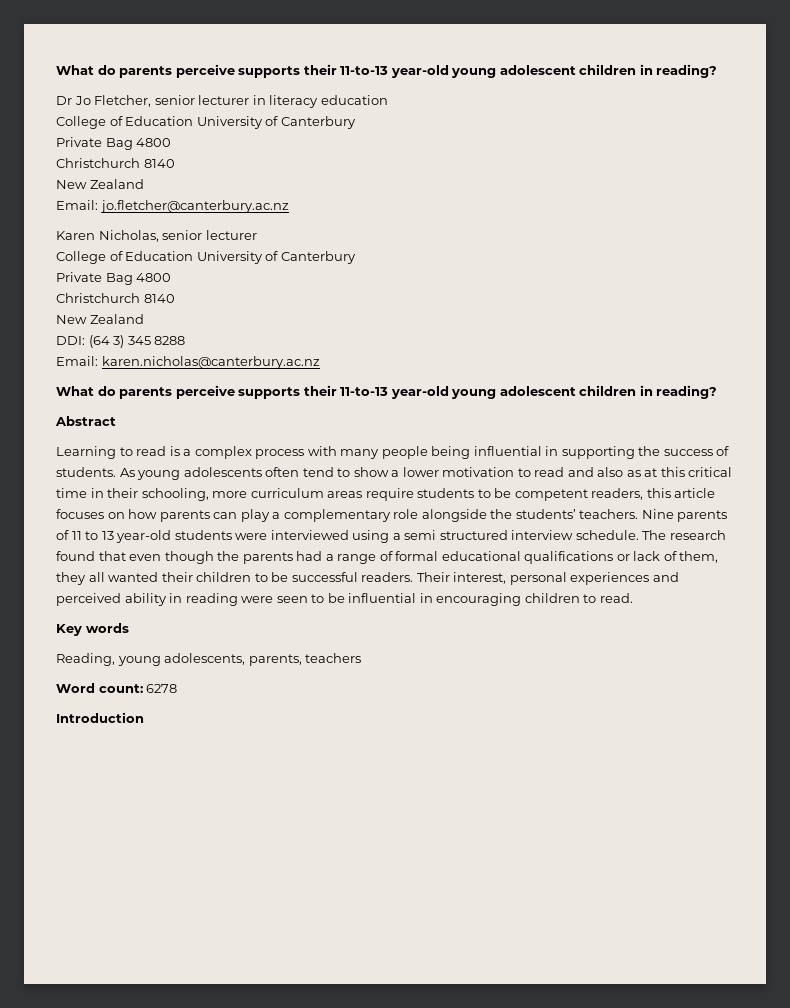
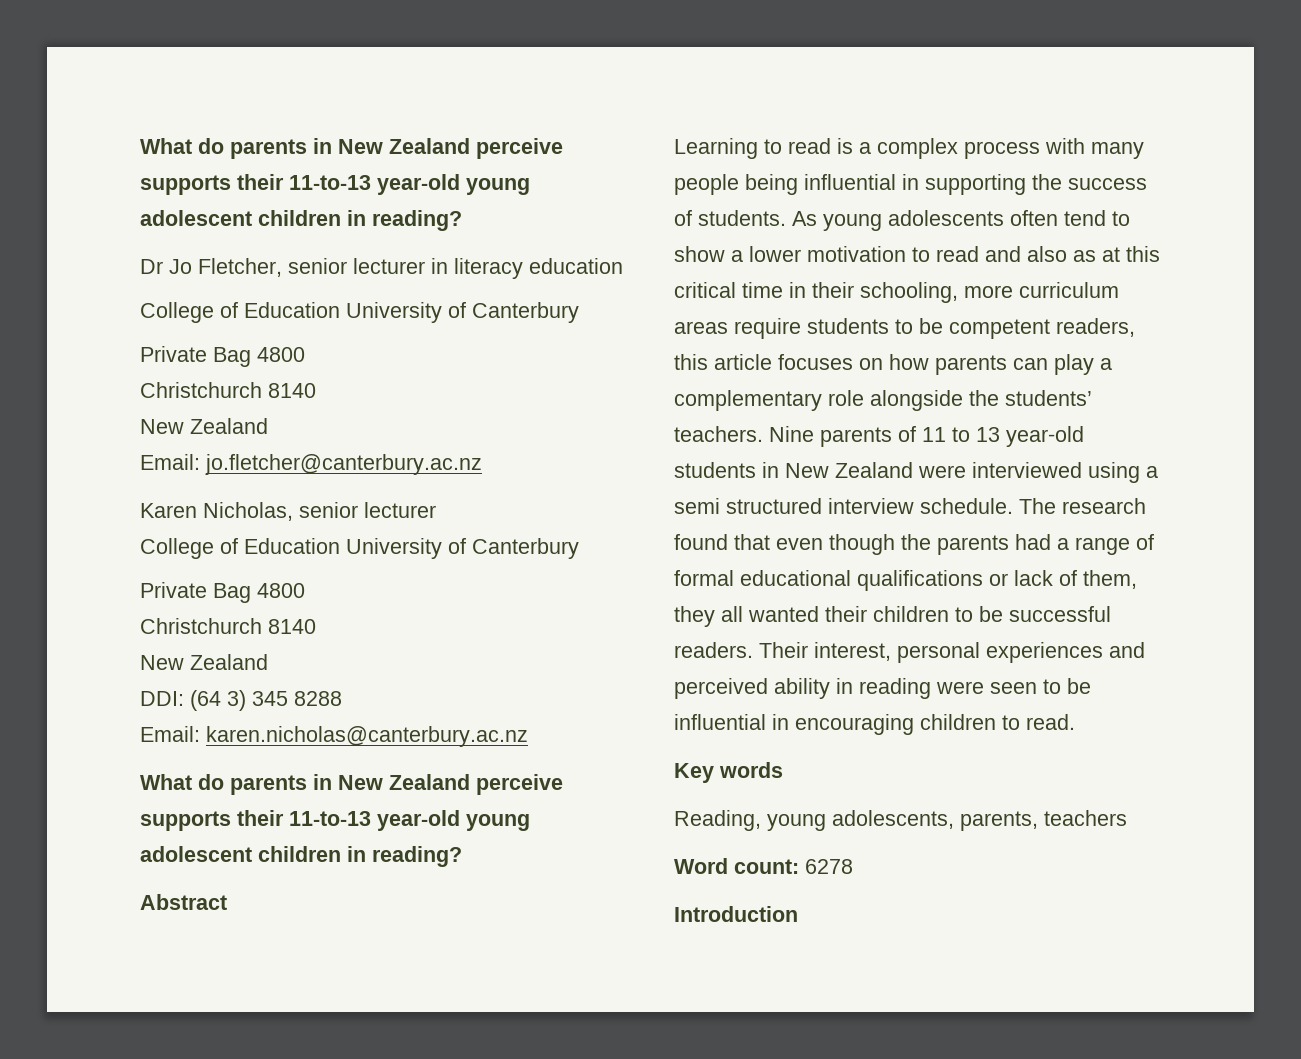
[56,65,173,78] What do parents -> [140,138,470,159] What do parents in New Zealand
(173, 393) none -> [313,774,470,790] in New Zealand
(232, 535) none -> [762,462,913,478] in New Zealand

